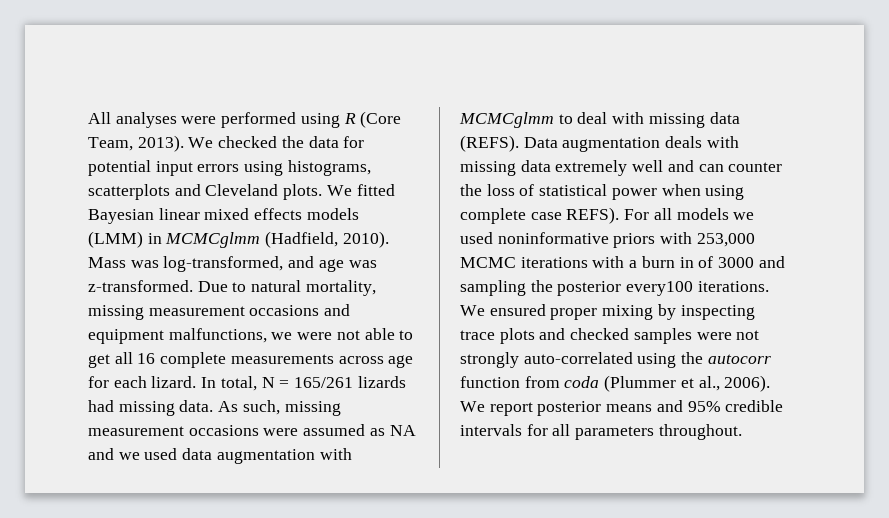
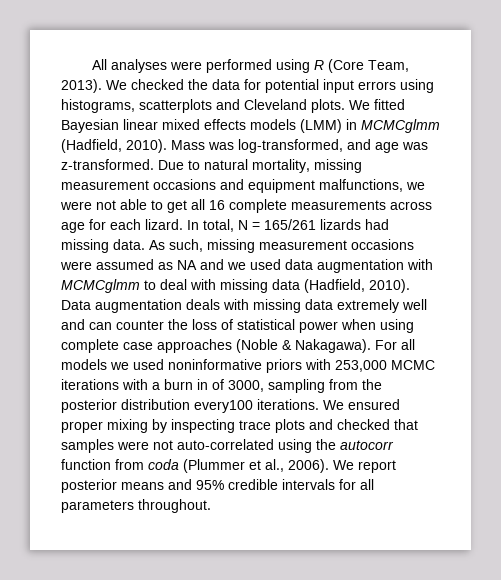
[460,135,519,152] (REFS). -> [304,279,410,293] (Hadfield, 2010).
[566,207,620,224] REFS). -> [157,339,371,353] approaches (Noble & Nakagawa).
[718,256,785,268] [460,280,526,296] 3000 and sampling -> [228,379,358,393] 3000, sampling from
(622, 288) none -> [121,399,190,410] distribution
(630, 334) none -> [394,419,418,430] that
[460,352,519,368] strongly -> (173, 445) none

